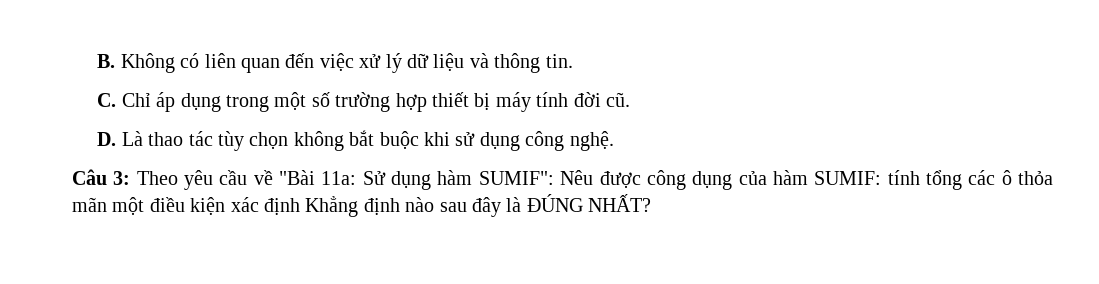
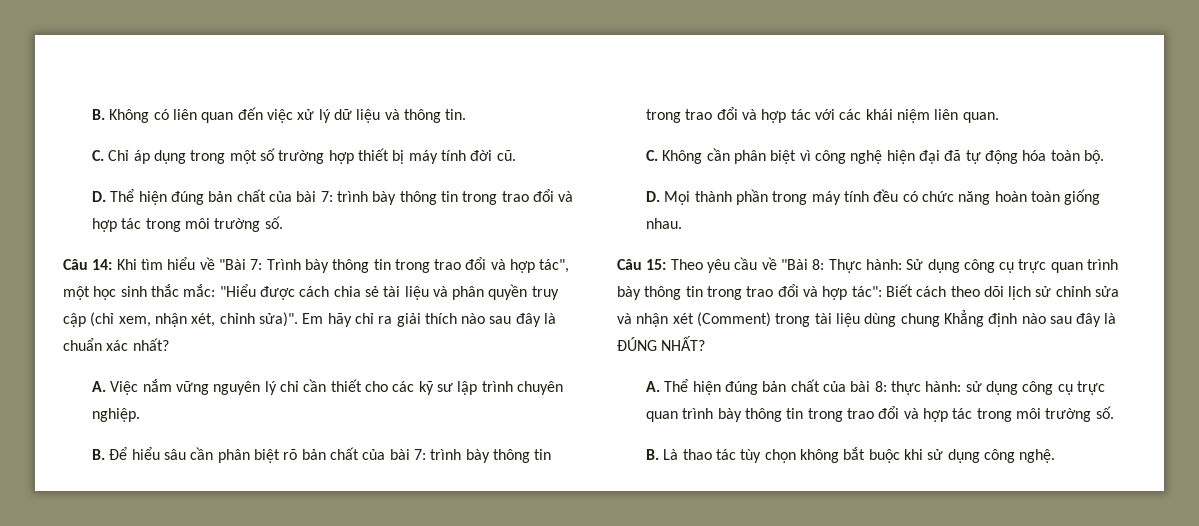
(117, 139) none -> [110,189,574,205] [92,216,283,232] [63,257,570,273] [63,284,559,300] [63,312,557,327] [63,338,169,351] [92,379,563,395] [92,408,141,422] [92,447,552,463] [646,107,999,123] [646,148,1104,164] [646,189,1101,205] [646,218,683,229] [617,257,1119,273] [617,284,1120,300] [617,310,1117,327] [617,336,706,351] [646,379,1105,395] [646,406,1114,422] [646,449,660,460] Thể hiện đúng bản chất của bài 7: trình bày thông tin trong trao đổi và hợp tác trong môi trường số. // Câu 14: Khi tìm hiểu về "Bài 7: Trình bày thông tin trong trao đổi và hợp tác", một học sinh thắc mắc: "Hiểu được cách chia sẻ tài liệu và phân quyền truy cập (chỉ xem, nhận xét, chỉnh sửa)". Em hãy chỉ ra giải thích nào sau đây là chuẩn xác nhất? // A. Việc nắm vững nguyên lý chỉ cần thiết cho các kỹ sư lập trình chuyên nghiệp. // B. Để hiểu sâu cần phân biệt rõ bản chất của bài 7: trình bày thông tin trong trao đổi và hợp tác với các khái niệm liên quan. // C. Không cần phân biệt vì công nghệ hiện đại đã tự động hóa toàn bộ. // D. Mọi thành phần trong máy tính đều có chức năng hoàn toàn giống nhau. // Câu 15: Theo yêu cầu về "Bài 8: Thực hành: Sử dụng công cụ trực quan trình bày thông tin trong trao đổi và hợp tác": Biết cách theo dõi lịch sử chỉnh sửa và nhận xét (Comment) trong tài liệu dùng chung Khẳng định nào sau đây là ĐÚNG NHẤT? // A. Thể hiện đúng bản chất của bài 8: thực hành: sử dụng công cụ trực quan trình bày thông tin trong trao đổi và hợp tác trong môi trường số. // B.
[72,169,1053,190] [72,194,652,217] // Câu 3: Theo yêu cầu về "Bài 11a: Sử dụng hàm SUMIF": Nêu được công dụng của hàm SUMIF: tính tổng các ô thỏa mãn một điều kiện xác định Khẳng định nào sau đây là ĐÚNG NHẤT? -> (1056, 456) none

